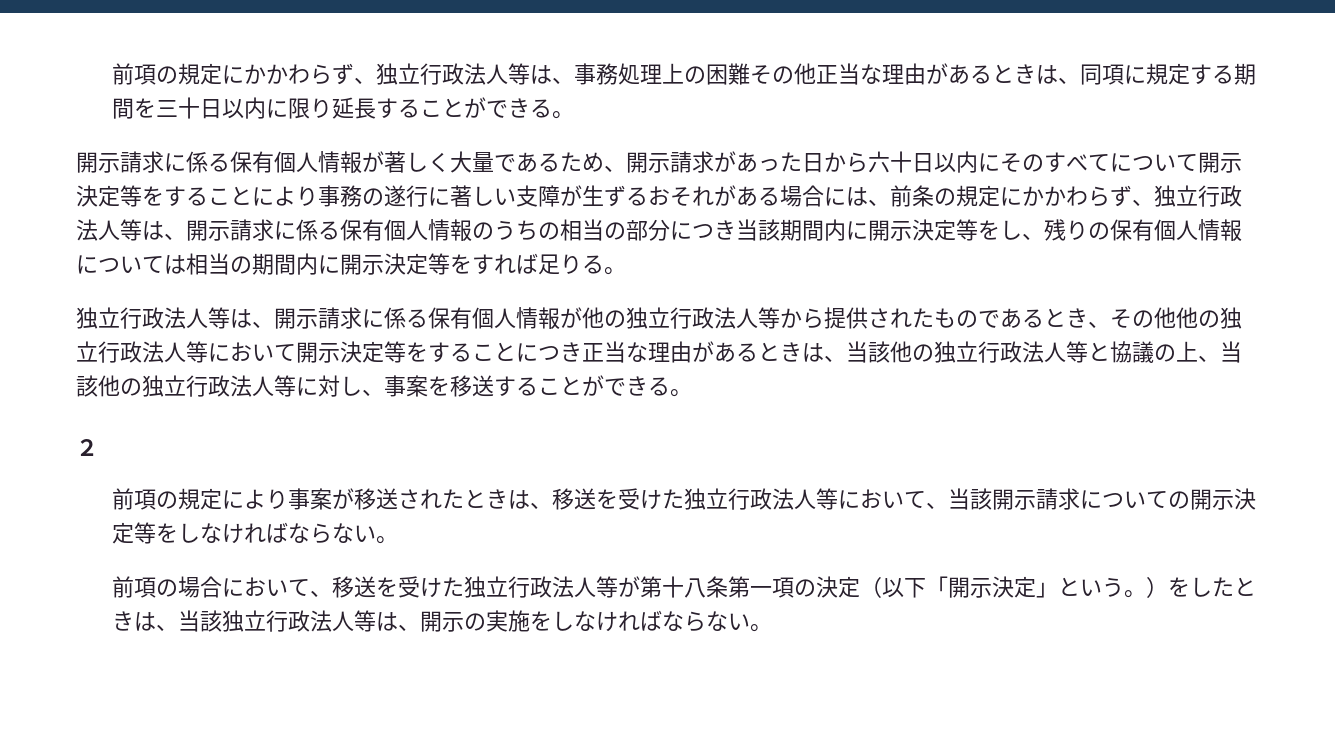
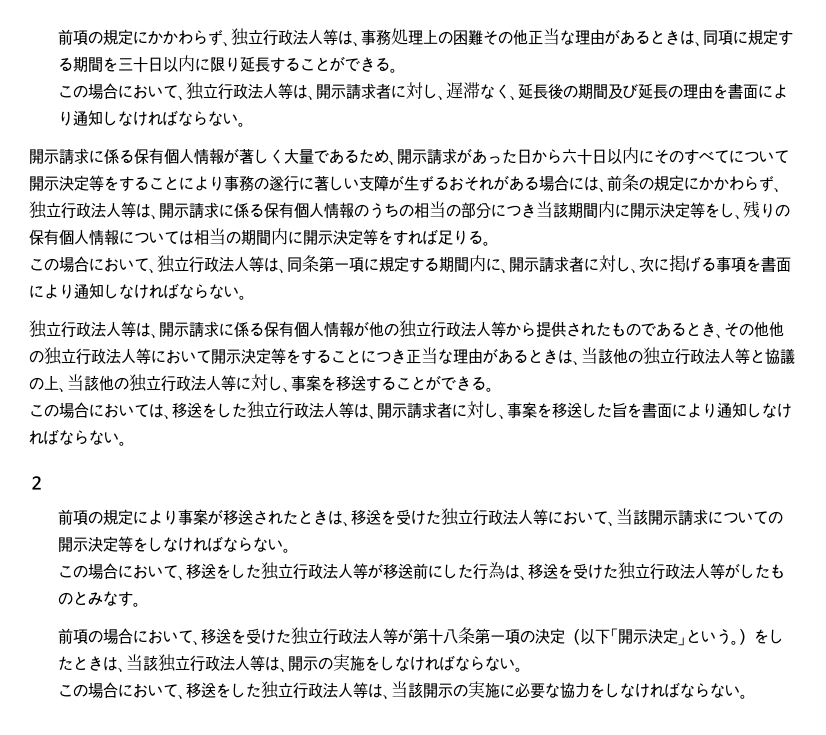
(574, 115) none -> [58,82,789,101] [58,110,247,127] // この場合において、独立行政法人等は、開示請求者に対し、遅滞なく、延長後の期間及び延長の理由を書面により通知しなければならない。
(626, 271) none -> [29,254,791,274] [29,283,247,300] // この場合において、独立行政法人等は、同条第一項に規定する期間内に、開示請求者に対し、次に掲げる事項を書面により通知しなければならない。
(692, 393) none -> [29,401,792,420] [29,429,127,446] // この場合においては、移送をした独立行政法人等は、開示請求者に対し、事案を移送した旨を書面により通知しなければならない。
(398, 540) none -> [58,562,786,581] [58,591,142,607] // この場合において、移送をした独立行政法人等が移送前にした行為は、移送を受けた独立行政法人等がしたものとみなす。
(772, 628) none -> [58,681,749,700] // この場合において、移送をした独立行政法人等は、当該開示の実施に必要な協力をしなければならない。

